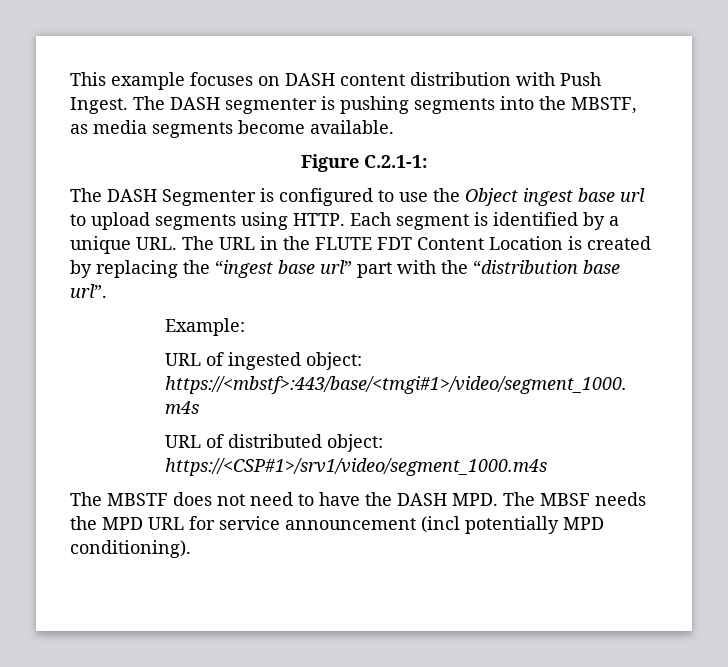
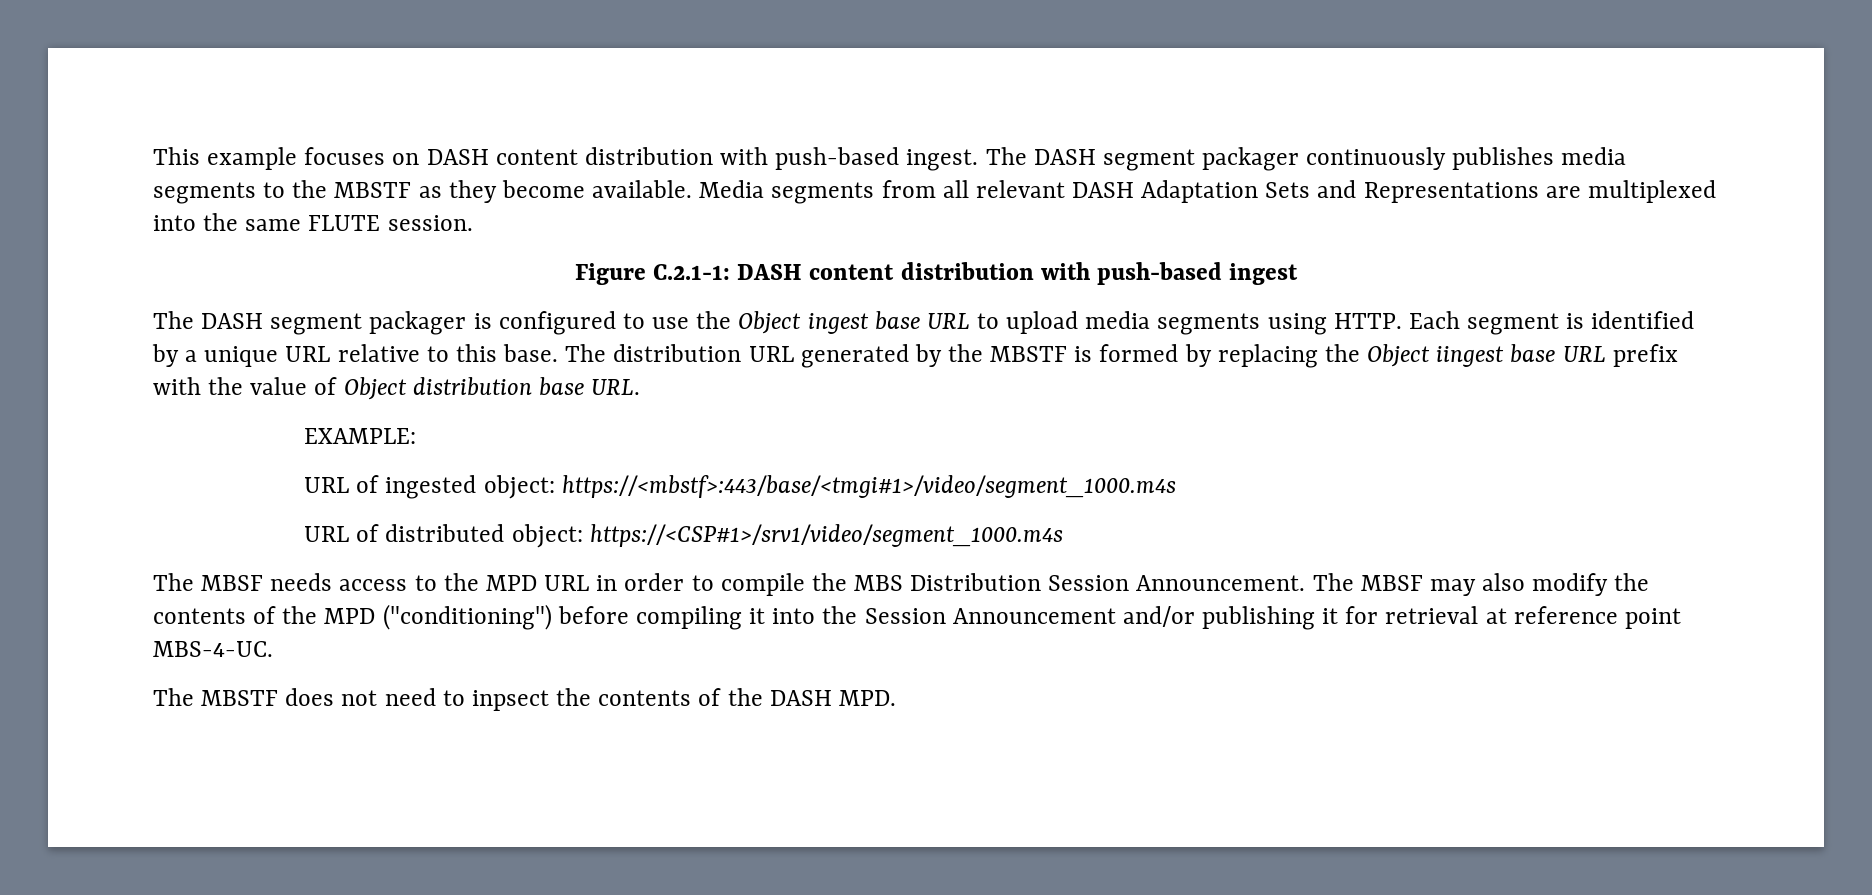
[560,72,601,86] [70,96,637,114] [70,120,394,138] [301,154,427,172] [70,188,256,206] Push Ingest. The DASH segmenter is pushing segments into the MBSTF, as media segments become available. // Figure C.2.1-1: // The DASH Segmenter -> [775,147,1627,171] [153,180,1716,204] [153,213,473,231] [574,262,1299,285] [153,311,467,335] push-based ingest. The DASH segment packager continuously publishes media segments to the MBSTF as they become available. Media segments from all relevant DASH Adaptation Sets and Representations are multiplexed into the same FLUTE session. // Figure C.2.1-1: DASH content distribution with push-based ingest // The DASH segment packager
[620,188,645,202] url -> [926,313,970,329] URL
(150, 221) none -> [1085,311,1151,329] media
[136,236,651,250] [70,260,620,278] [70,284,107,298] [165,318,246,336] URL. The URL in the FLUTE FDT Content Location is created by replacing the “ingest base url” part with the “distribution base url”. // Example: -> [285,344,1678,368] [153,377,641,400] [304,428,417,444] URL relative to this base. The distribution URL generated by the MBSTF is formed by replacing the Object iingest base URL prefix with the value of Object distribution base URL. // EXAMPLE:
(548, 467) none -> [153,573,1650,596] [153,604,1681,630] [153,641,273,657] // The MBSF needs access to the MPD URL in order to compile the MBS Distribution Session Announcement. The MBSF may also modify the contents of the MPD ("conditioning") before compiling it into the Session Announcement and/or publishing it for retrieval at reference point MBS-4-UC.
[319,492,646,506] [70,516,604,534] [70,540,191,558] have the DASH MPD. The MBSF needs the MPD URL for service announcement (incl potentially MPD conditioning). -> [471,688,896,711] inpsect the contents of the DASH MPD.

